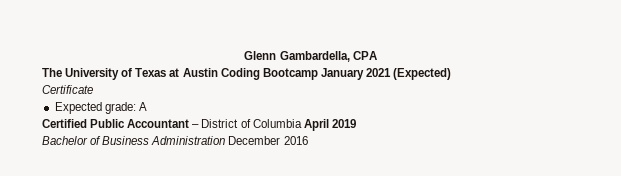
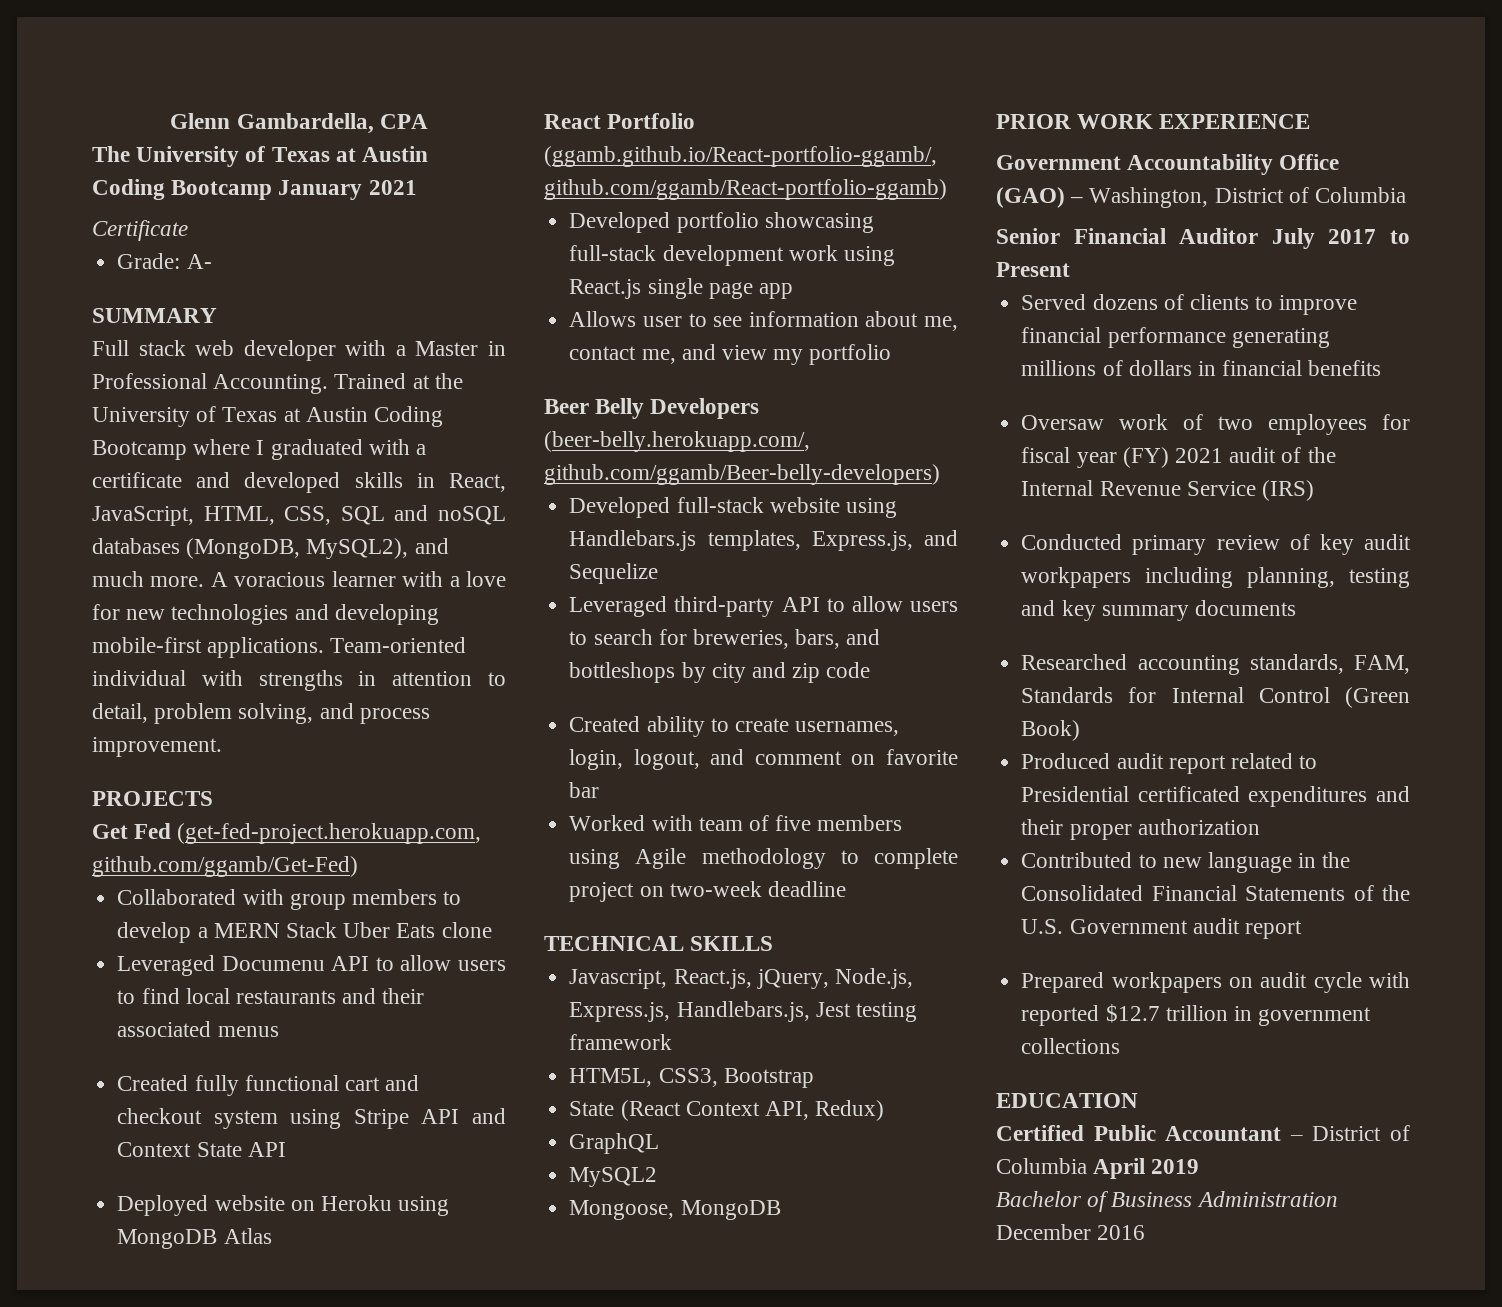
[393,68,452,80] (Expected) -> (417, 187) none
[54,102,147,114] Expected grade: A -> [117,253,212,269] [92,308,217,323] [92,340,506,361] [92,373,463,394] [92,406,444,427] [92,439,427,460] [92,472,506,493] [92,505,506,526] [92,538,449,559] [92,571,506,587] [92,604,439,625] [92,637,467,658] [92,670,507,691] [92,703,430,724] [92,737,222,757] [92,791,213,806] [92,823,482,844] [92,856,358,877] [117,889,462,910] [117,922,492,943] [117,955,507,976] [117,988,425,1004] [117,1021,279,1037] [117,1075,420,1096] [117,1108,506,1129] [117,1142,286,1157] [117,1195,450,1216] [117,1228,272,1249] [544,113,696,129] [544,146,937,167] [544,179,947,200] [569,212,874,233] [569,245,895,266] [569,278,793,299] [569,311,958,331] [569,344,892,365] [544,398,760,419] [544,431,810,452] [544,464,940,485] [569,497,897,518] [569,530,958,551] [569,563,659,584] [569,596,958,617] [569,629,881,649] [569,662,871,683] [569,716,900,737] [569,749,958,770] [569,782,600,798] [569,815,903,831] [569,848,958,869] [569,881,846,902] [544,936,774,951] [569,968,913,989] [569,1001,917,1022] [569,1034,673,1050] [569,1068,814,1088] [569,1100,885,1121] [569,1133,660,1154] [569,1167,658,1187] [569,1200,781,1220] [996,114,1311,129] [996,154,1340,175] [996,187,1407,208] [996,228,1410,249] [996,262,1070,277] [1021,294,1358,315] [1021,327,1330,348] [1021,360,1382,376] [1021,414,1410,435] [1021,447,1336,468] [1021,480,1314,501] [1021,534,1411,555] [1021,567,1410,588] [1021,600,1296,621] [1021,654,1410,675] [1021,687,1410,708] [1021,720,1081,741] [1021,753,1318,774] [1021,786,1410,807] [1021,819,1260,840] [1021,852,1351,873] [1021,885,1410,901] [1021,918,1302,939] [1021,972,1410,993] [1021,1004,1372,1026] [1021,1038,1121,1054] [996,1093,1138,1108] Grade: A- // SUMMARY // Full stack web developer with a Master in Professional Accounting. Trained at the University of Texas at Austin Coding Bootcamp where I graduated with a certificate and developed skills in React, JavaScript, HTML, CSS, SQL and noSQL databases (MongoDB, MySQL2), and much more. A voracious learner with a love for new technologies and developing mobile-first applications. Team-oriented individual with strengths in attention to detail, problem solving, and process improvement. // PROJECTS // Get Fed (get-fed-project.herokuapp.com, github.com/ggamb/Get-Fed) // Collaborated with group members to develop a MERN Stack Uber Eats clone // Leveraged Documenu API to allow users to find local restaurants and their associated menus // Created fully functional cart and checkout system using Stripe API and Context State API // Deployed website on Heroku using MongoDB Atlas // React Portfolio (ggamb.github.io/React-portfolio-ggamb/, github.com/ggamb/React-portfolio-ggamb) // Developed portfolio showcasing full-stack development work using React.js single page app // Allows user to see information about me, contact me, and view my portfolio // Beer Belly Developers (beer-belly.herokuapp.com/, github.com/ggamb/Beer-belly-developers) // Developed full-stack website using Handlebars.js templates, Express.js, and Sequelize // Leveraged third-party API to allow users to search for breweries, bars, and bottleshops by city and zip code // Created ability to create usernames, login, logout, and comment on favorite bar // Worked with team of five members using Agile methodology to complete project on two-week deadline // TECHNICAL SKILLS // Javascript, React.js, jQuery, Node.js, Express.js, Handlebars.js, Jest testing framework // HTM5L, CSS3, Bootstrap // State (React Context API, Redux) // GraphQL // MySQL2 // Mongoose, MongoDB // PRIOR WORK EXPERIENCE // Government Accountability Office (GAO) – Washington, District of Columbia // Senior Financial Auditor July 2017 to Present // Served dozens of clients to improve financial performance generating millions of dollars in financial benefits // Oversaw work of two employees for fiscal year (FY) 2021 audit of the Internal Revenue Service (IRS) // Conducted primary review of key audit workpapers including planning, testing and key summary documents // Researched accounting standards, FAM, Standards for Internal Control (Green Book) // Produced audit report related to Presidential certificated expenditures and their proper authorization // Contributed to new language in the Consolidated Financial Statements of the U.S. Government audit report // Prepared workpapers on audit cycle with reported $12.7 trillion in government collections // EDUCATION

